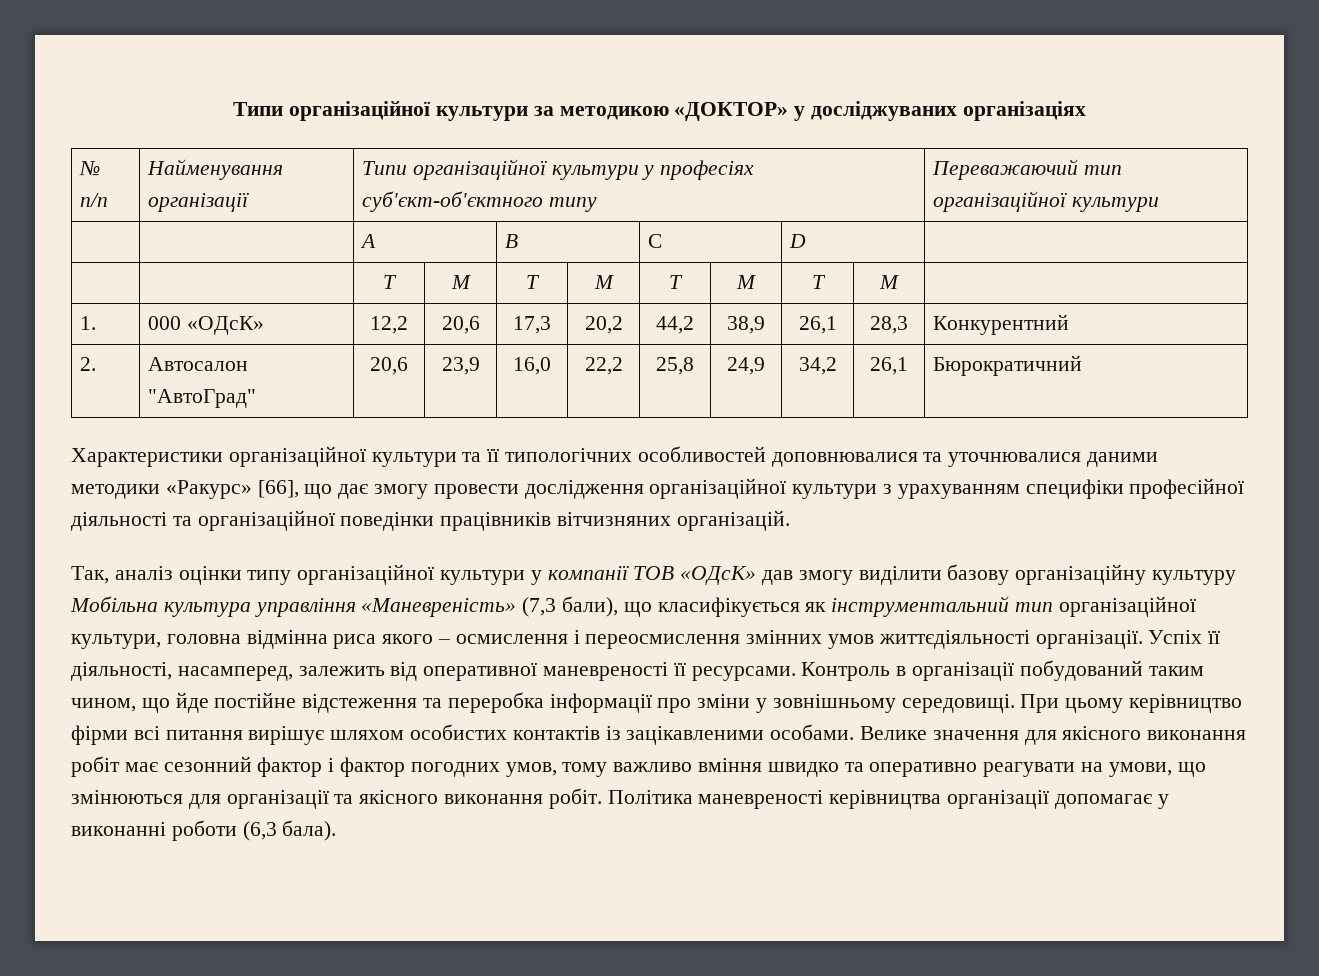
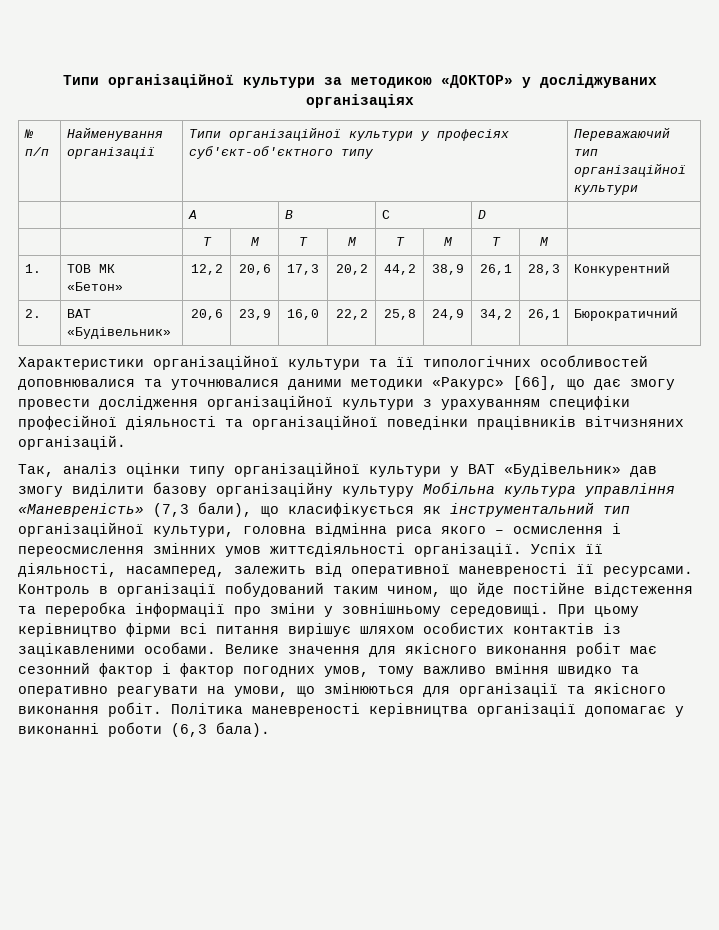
[147,316,264,335] 000 «ОДсК» -> [67,264,116,273] [67,282,124,291] ТОВ МК «Бетон»
[147,357,248,371] [147,389,256,408] Автосалон "АвтоГрад" -> [67,309,92,318] [67,327,172,339] ВАТ «Будівельник»
[547,565,757,585] компанії ТОВ «ОДсК» -> [468,463,621,477] ВАТ «Будівельник»

